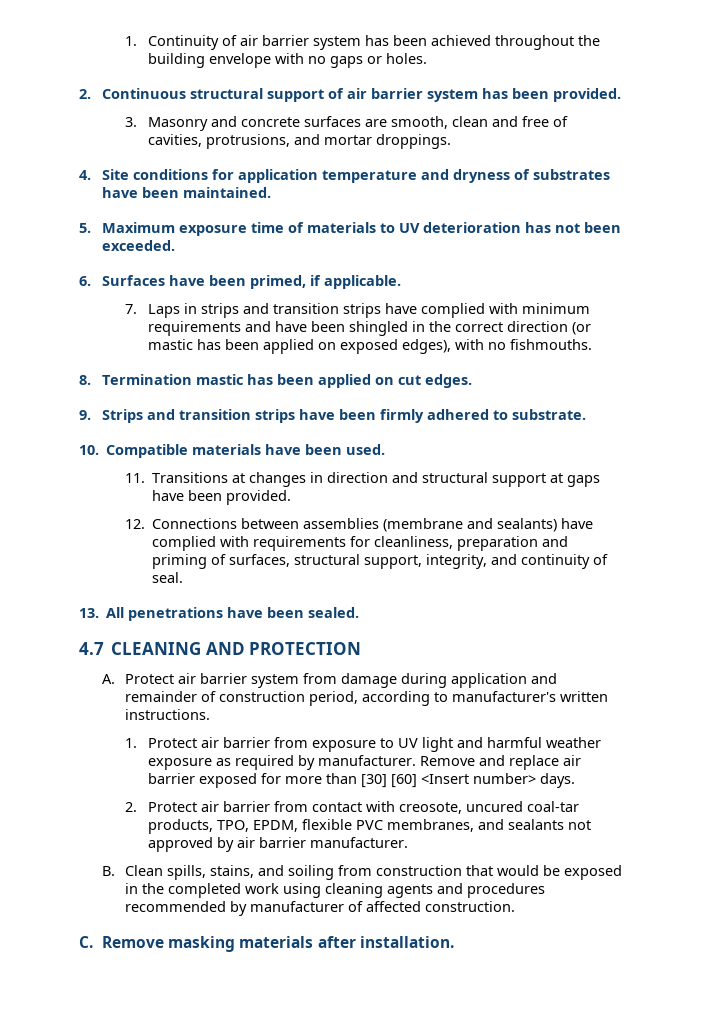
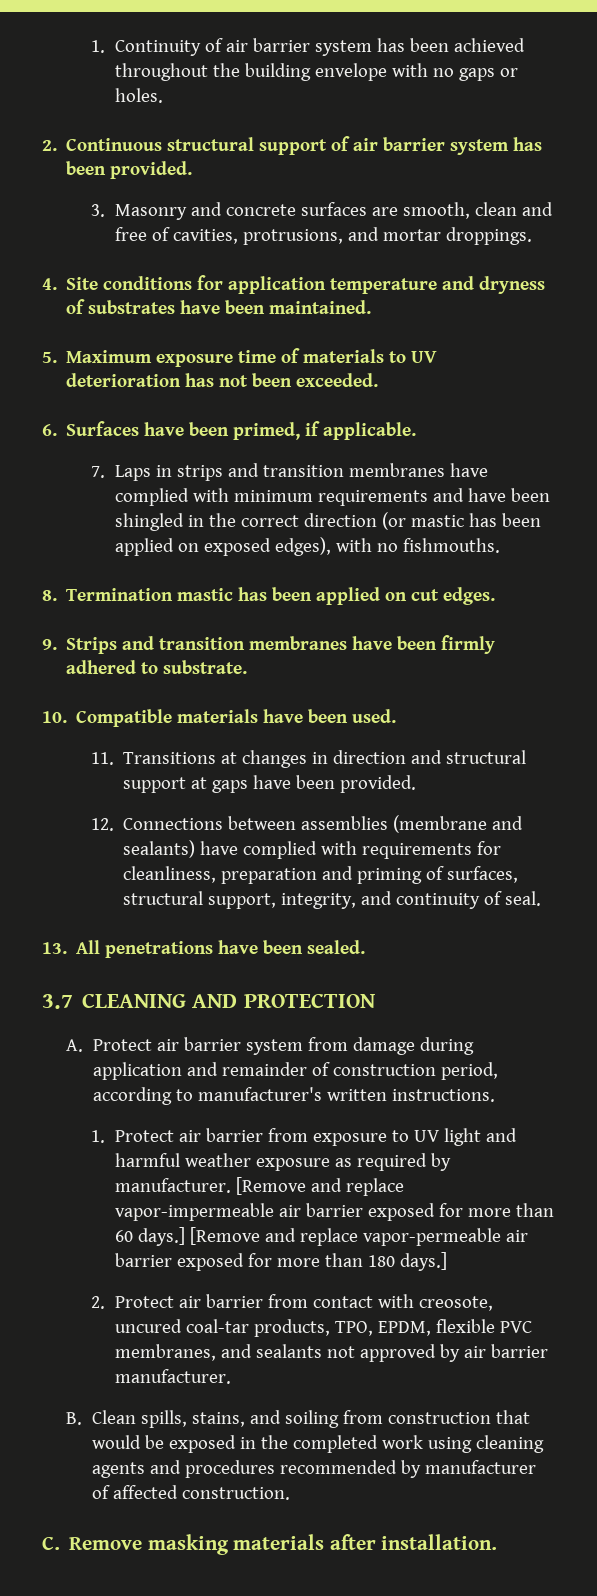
[342,303,381,318] strips -> [348,463,445,477] membranes
[254,409,295,423] strips -> [249,636,348,650] membranes
[79,642,104,655] 4.7 -> [42,994,73,1009] 3.7
[419,755,581,770] [147,773,575,788] Remove and replace air barrier exposed for more than [30] [60] <Insert number> days. -> [235,1177,404,1196] [114,1203,554,1221] [114,1227,528,1246] [114,1252,447,1271] [Remove and replace vapor-impermeable air barrier exposed for more than 60 days.] [Remove and replace vapor-permeable air barrier exposed for more than 180 days.]

